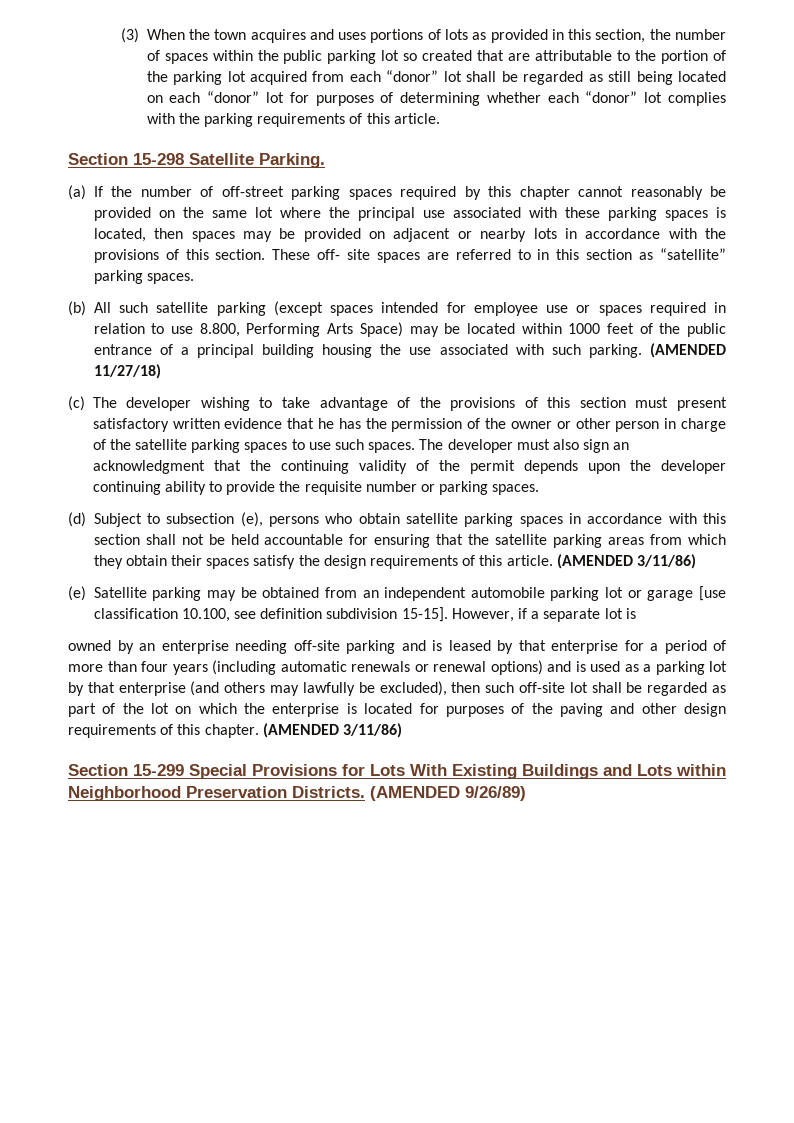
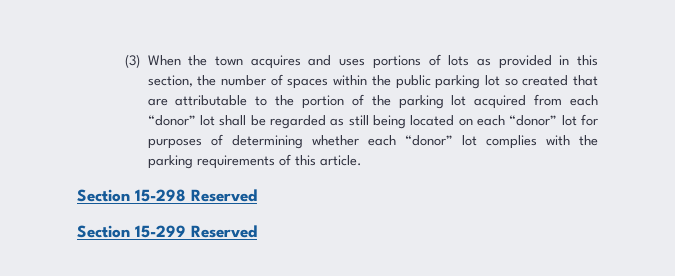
[189,153,325,168] [68,185,726,200] [93,207,726,221] [93,228,726,242] [93,248,726,263] [93,270,194,284] [68,301,726,316] [93,322,726,337] [93,343,726,358] [93,364,161,379] [68,396,727,411] [92,418,726,432] [92,439,630,453] [92,460,726,474] [92,481,540,495] [68,512,727,527] [93,534,726,548] [93,554,696,569] [68,586,726,601] [93,607,636,622] [68,640,726,654] [68,660,727,675] [68,681,726,696] [68,703,727,717] [68,723,402,738] [68,764,726,779] [68,786,526,801] Satellite Parking. // (a) If the number of off-street parking spaces required by this chapter cannot reasonably be provided on the same lot where the principal use associated with these parking spaces is located, then spaces may be provided on adjacent or nearby lots in accordance with the provisions of this section. These off- site spaces are referred to in this section as “satellite” parking spaces. // (b) All such satellite parking (except spaces intended for employee use or spaces required in relation to use 8.800, Performing Arts Space) may be located within 1000 feet of the public entrance of a principal building housing the use associated with such parking. (AMENDED 11/27/18) // (c) The developer wishing to take advantage of the provisions of this section must present satisfactory written evidence that he has the permission of the owner or other person in charge of the satellite parking spaces to use such spaces. The developer must also sign an acknowledgment that the continuing validity of the permit depends upon the developer continuing ability to provide the requisite number or parking spaces. // (d) Subject to subsection (e), persons who obtain satellite parking spaces in accordance with this section shall not be held accountable for ensuring that the satellite parking areas from which they obtain their spaces satisfy the design requirements of this article. (AMENDED 3/11/86) // (e) Satellite parking may be obtained from an independent automobile parking lot or garage [use classification 10.100, see definition subdivision 15-15]. However, if a separate lot is // owned by an enterprise needing off-site parking and is leased by that enterprise for a period of more than four years (including automatic renewals or renewal options) and is used as a parking lot by that enterprise (and others may lawfully be excluded), then such off-site lot shall be regarded as part of the lot on which the enterprise is located for purposes of the paving and other design requirements of this chapter. (AMENDED 3/11/86) // Section 15-299 Special Provisions for Lots With Existing Buildings and Lots within Neighborhood Preservation Districts. (AMENDED 9/26/89) -> [191,189,257,202] [77,225,257,238] Reserved // Section 15-299 Reserved

